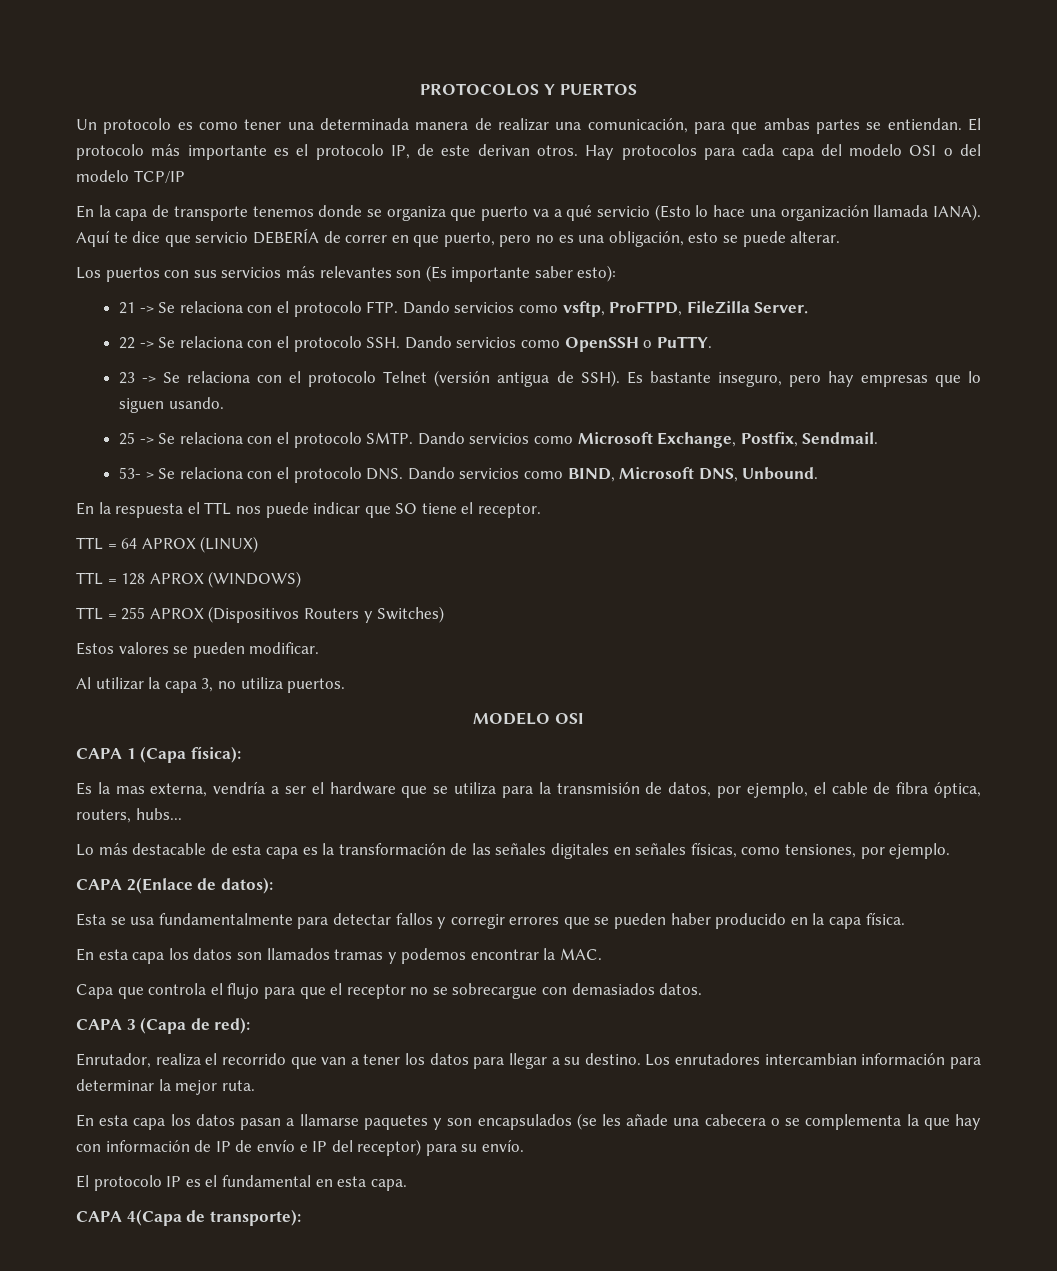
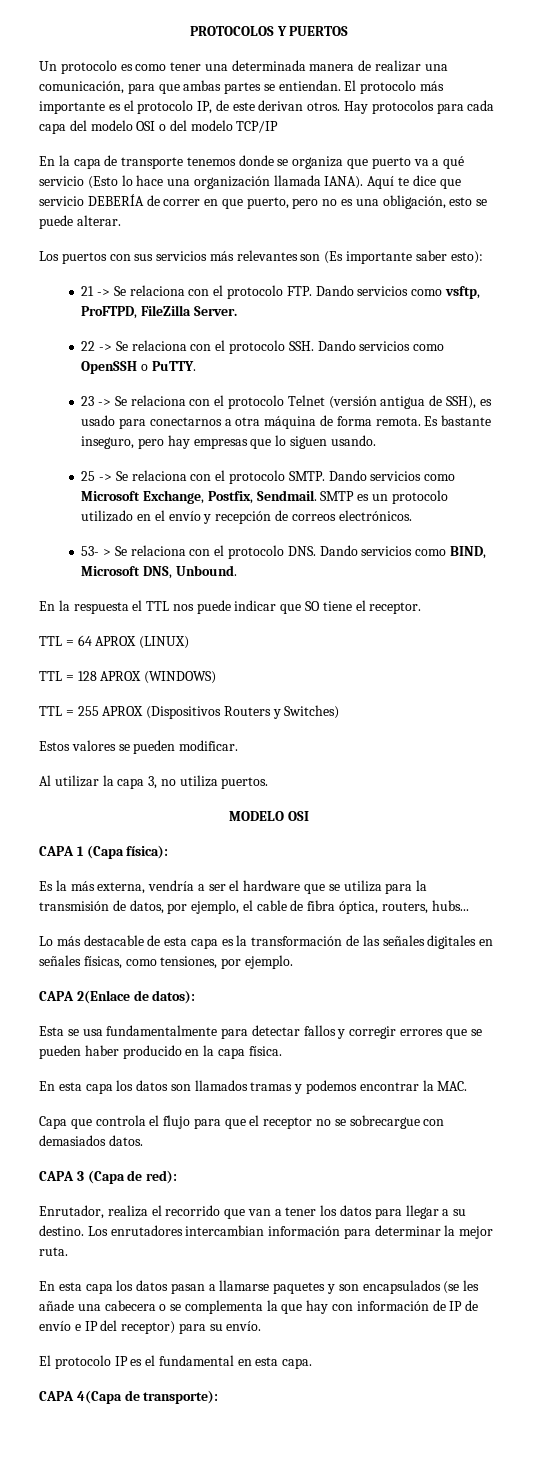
[580,370,620,387] SSH). -> [445,396,492,409] [81,415,421,429] SSH), es usado para conectarnos a otra máquina de forma remota.
(879, 438) none -> [320,490,448,504] [81,510,412,524] SMTP es un protocolo utilizado en el envío y recepción de correos electrónicos.
[115,786,145,794] mas -> [70,881,95,891] más

